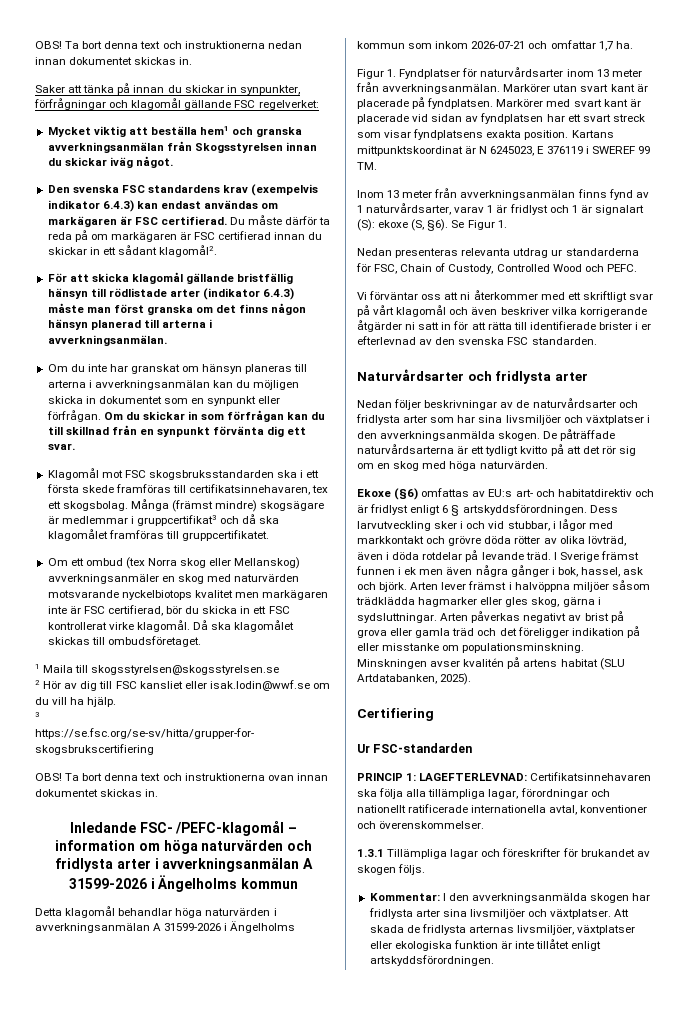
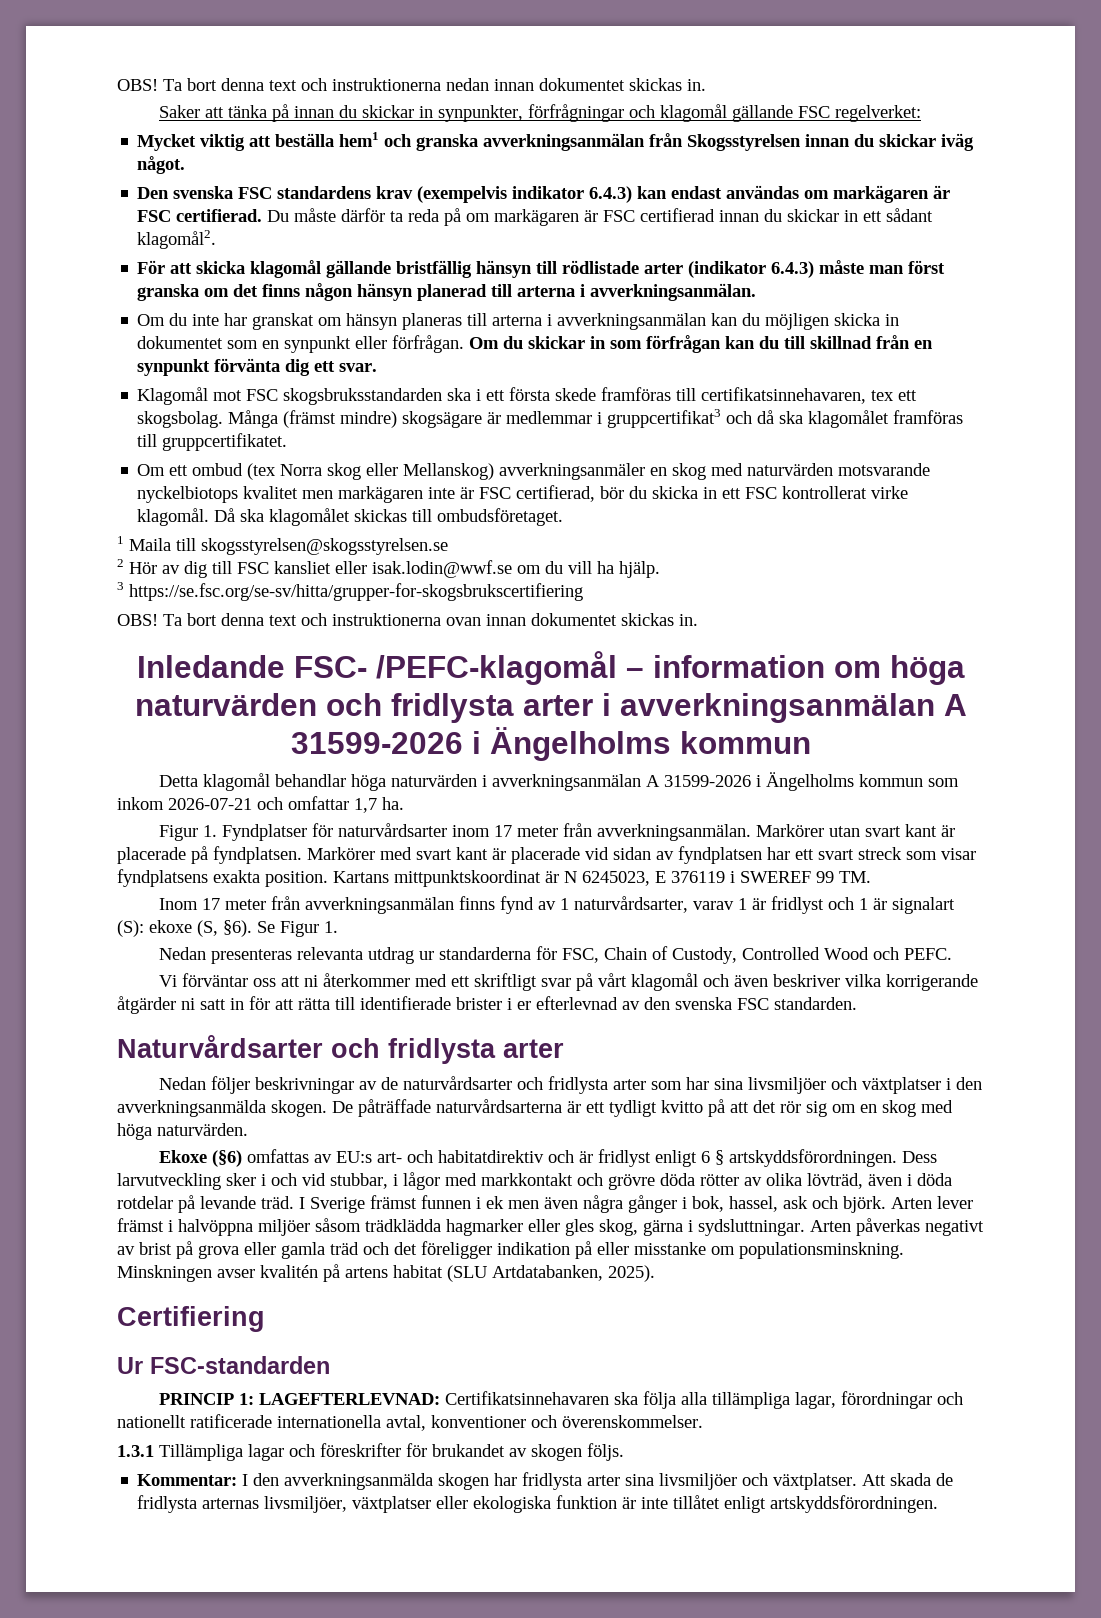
[596,69,609,77] 13 -> [493,825,512,837] 17
[387,190,400,198] 13 -> [201,898,220,910] 17

